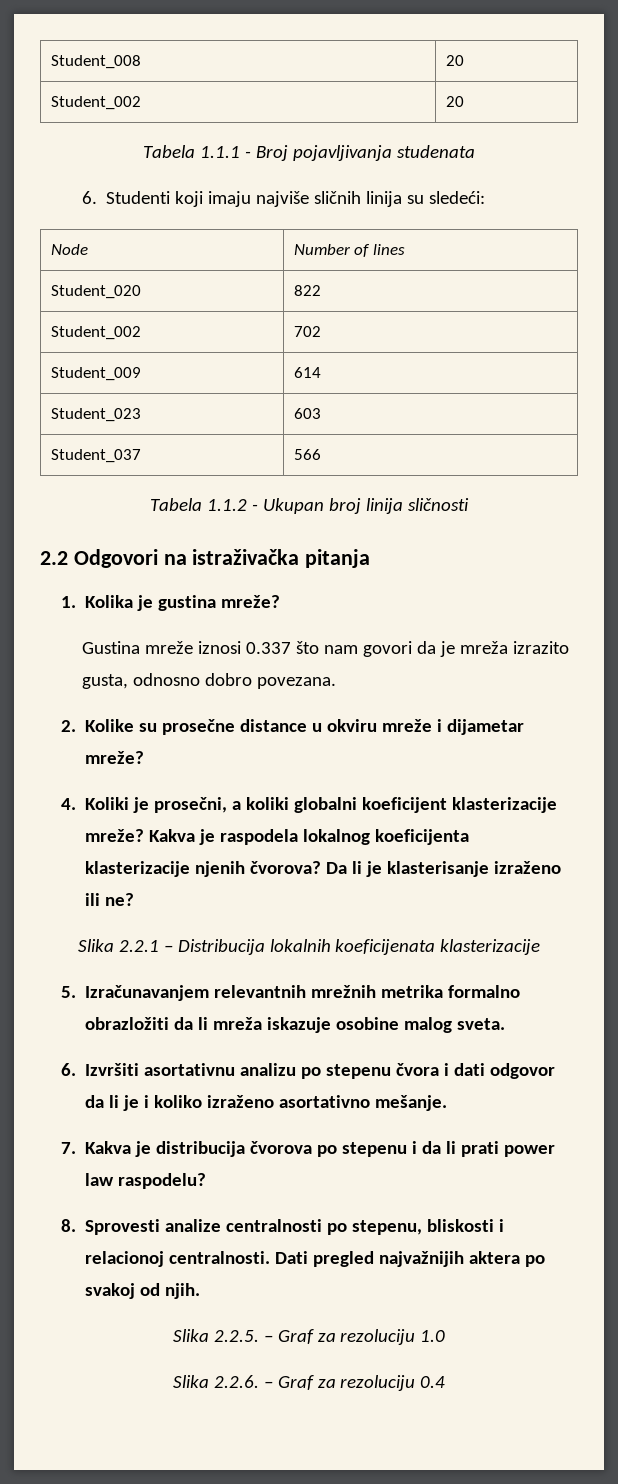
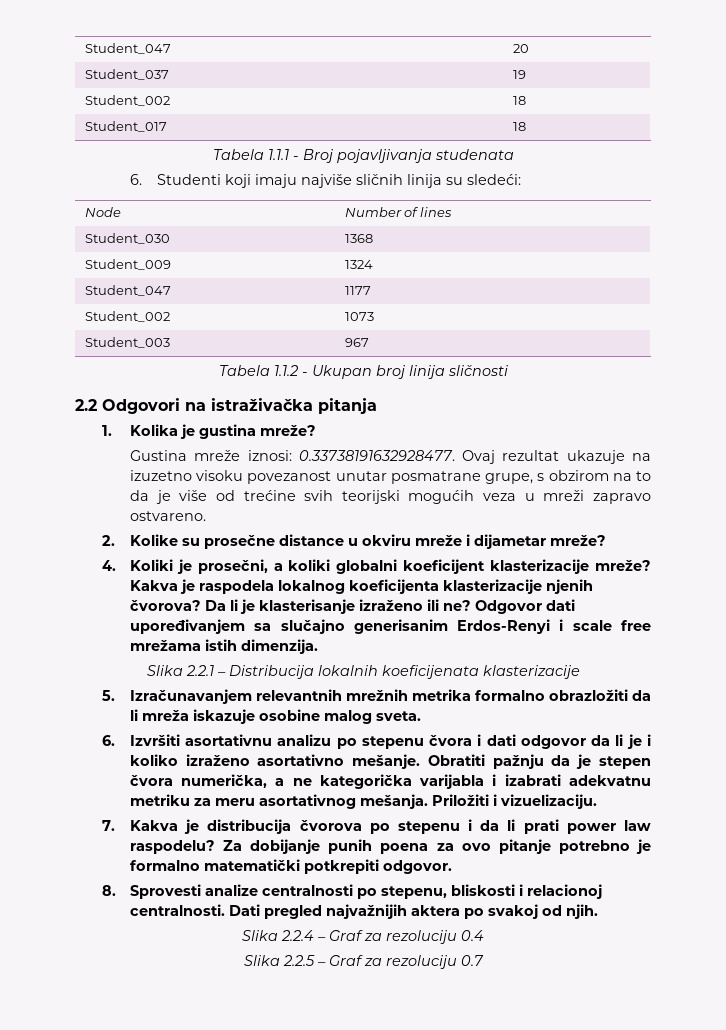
[50,55,141,69] [445,55,464,66] [50,96,141,110] [445,96,464,107] Student_008 | 20 // Student_002 | 20 -> [84,43,171,54] [512,44,529,53] [84,69,169,80] [512,70,526,79] [84,95,170,106] [512,96,526,105] [84,121,167,132] [512,122,526,131] Student_047 | 20 // Student_037 | 19 // Student_002 | 18 // Student_017 | 18
[50,285,141,299] [293,285,321,296] [50,326,141,340] [293,326,321,337] [50,367,141,381] [293,367,321,378] [50,408,141,422] [293,408,321,419] [50,449,141,463] [293,449,321,460] Student_020 | 822 // Student_002 | 702 // Student_009 | 614 // Student_023 | 603 // Student_037 | 566 -> [84,233,170,244] [344,234,373,243] [84,259,171,270] [344,260,373,269] [84,285,171,296] [344,286,371,295] [84,311,170,322] [344,312,374,321] [84,337,170,348] [344,338,369,347] Student_030 | 1368 // Student_009 | 1324 // Student_047 | 1177 // Student_002 | 1073 // Student_003 | 967
[197,641,569,657] [81,673,336,689] iznosi 0.337 što nam govori da je mreža izrazito gusta, odnosno dobro povezana. -> [247,450,652,464] [129,470,651,484] [129,490,651,504] [129,511,206,521] iznosi: 0.33738191632928477. Ovaj rezultat ukazuje na izuzetno visoku povezanost unutar posmatrane grupe, s obzirom na to da je više od trećine svih teorijski mogućih veza u mreži zapravo ostvareno.
(135, 899) none -> [474,599,575,614] [129,619,652,634] [129,639,318,654] Odgovor dati upoređivanjem sa slučajno generisanim Erdos-Renyi i scale free mrežama istih dimenzija.
(448, 1103) none -> [427,754,651,769] [129,774,651,789] [129,794,597,809] Obratiti pažnju da je stepen čvora numerička, a ne kategorička varijabla i izabrati adekvatnu metriku za meru asortativnog mešanja. Priložiti i vizuelizaciju.
(207, 1181) none -> [223,839,652,854] [129,859,452,874] Za dobijanje punih poena za ovo pitanje potrebno je formalno matematički potkrepiti odgovor.
[213,1329,446,1345] [172,1375,259,1388] 2.2.5. – Graf za rezoluciju 1.0 // Slika 2.2.6. -> [281,930,314,941] 2.2.4
(446, 1382) none -> [243,955,484,969] // Slika 2.2.5 – Graf za rezoluciju 0.7

